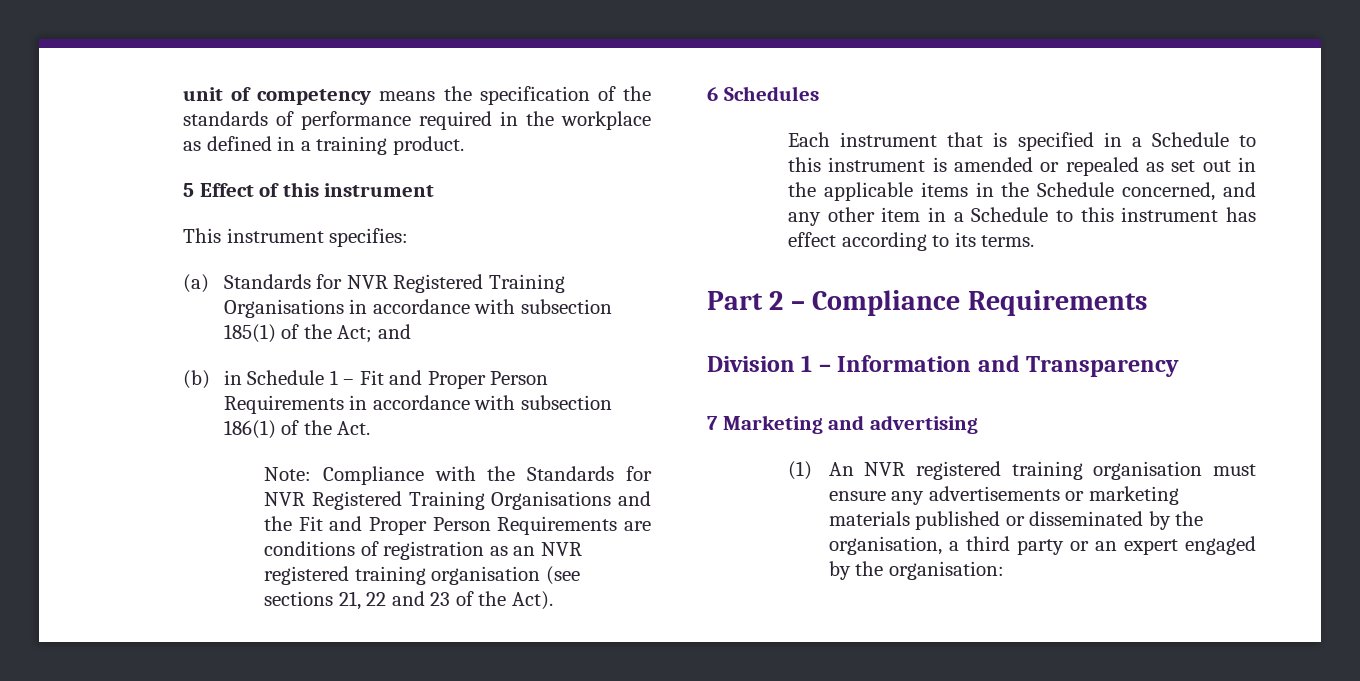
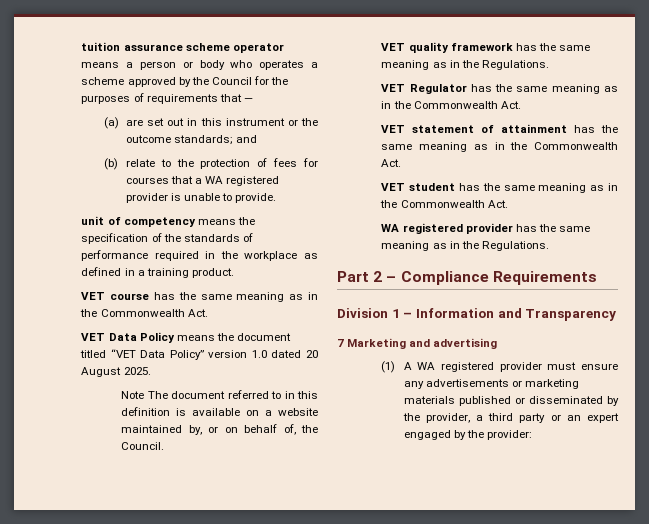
(183, 94) none -> [81,42,284,53] [81,60,319,70] [81,76,289,87] [81,93,253,104] [103,117,318,129] [125,135,258,145] [103,158,318,170] [125,176,280,186] [125,193,277,203] tuition assurance scheme operator means a person or body who operates a scheme approved by the Council for the purposes of requirements that — // (a) are set out in this instrument or the outcome standards; and // (b) relate to the protection of fees for courses that a WA registered provider is unable to provide. //
[183,182,435,197] [183,228,409,247] [183,274,565,293] [223,299,612,318] [223,324,411,343] [183,370,549,389] [223,395,612,414] [223,420,371,439] [264,466,652,485] [264,491,652,510] [264,516,652,535] [264,541,582,560] [264,566,580,585] [264,591,553,610] [707,86,819,101] [788,132,1256,151] [788,157,1256,176] [788,182,1256,201] [788,207,1256,226] [788,232,1035,251] 5 Effect of this instrument // This instrument specifies: // (a) Standards for NVR Registered Training Organisations in accordance with subsection 185(1) of the Act; and // (b) in Schedule 1 – Fit and Proper Person Requirements in accordance with subsection 186(1) of the Act. // Note: Compliance with the Standards for NVR Registered Training Organisations and the Fit and Proper Person Requirements are conditions of registration as an NVR registered training organisation (see sections 21, 22 and 23 of the Act). // 6 Schedules // Each instrument that is specified in a Schedule to this instrument is amended or repealed as set out in the applicable items in the Schedule concerned, and any other item in a Schedule to this instrument has effect according to its terms. -> [81,292,319,302] [80,309,208,317] [81,332,291,343] [80,349,318,360] [81,367,151,377] [121,390,318,399] [121,407,318,416] [121,424,318,435] [121,442,165,450] [381,42,590,53] [381,60,549,70] [381,84,618,94] [381,101,521,109] [381,124,618,133] [381,142,618,152] [381,159,402,167] [381,183,618,193] [380,200,508,208] [381,223,590,234] [381,241,549,251] VET course has the same meaning as in the Commonwealth Act. // VET Data Policy means the document titled “VET Data Policy” version 1.0 dated 20 August 2025. // Note The document referred to in this definition is available on a website maintained by, or on behalf of, the Council. // VET quality framework has the same meaning as in the Regulations. // VET Regulator has the same meaning as in the Commonwealth Act. // VET statement of attainment has the same meaning as in the Commonwealth Act. // VET student has the same meaning as in the Commonwealth Act. // WA registered provider has the same meaning as in the Regulations.
[828,461,1203,480] An NVR registered training organisation -> [403,362,542,372] A WA registered provider
[828,536,942,555] organisation, -> [425,413,470,423] provider,
[888,561,1004,580] organisation: -> [486,430,532,440] provider:

